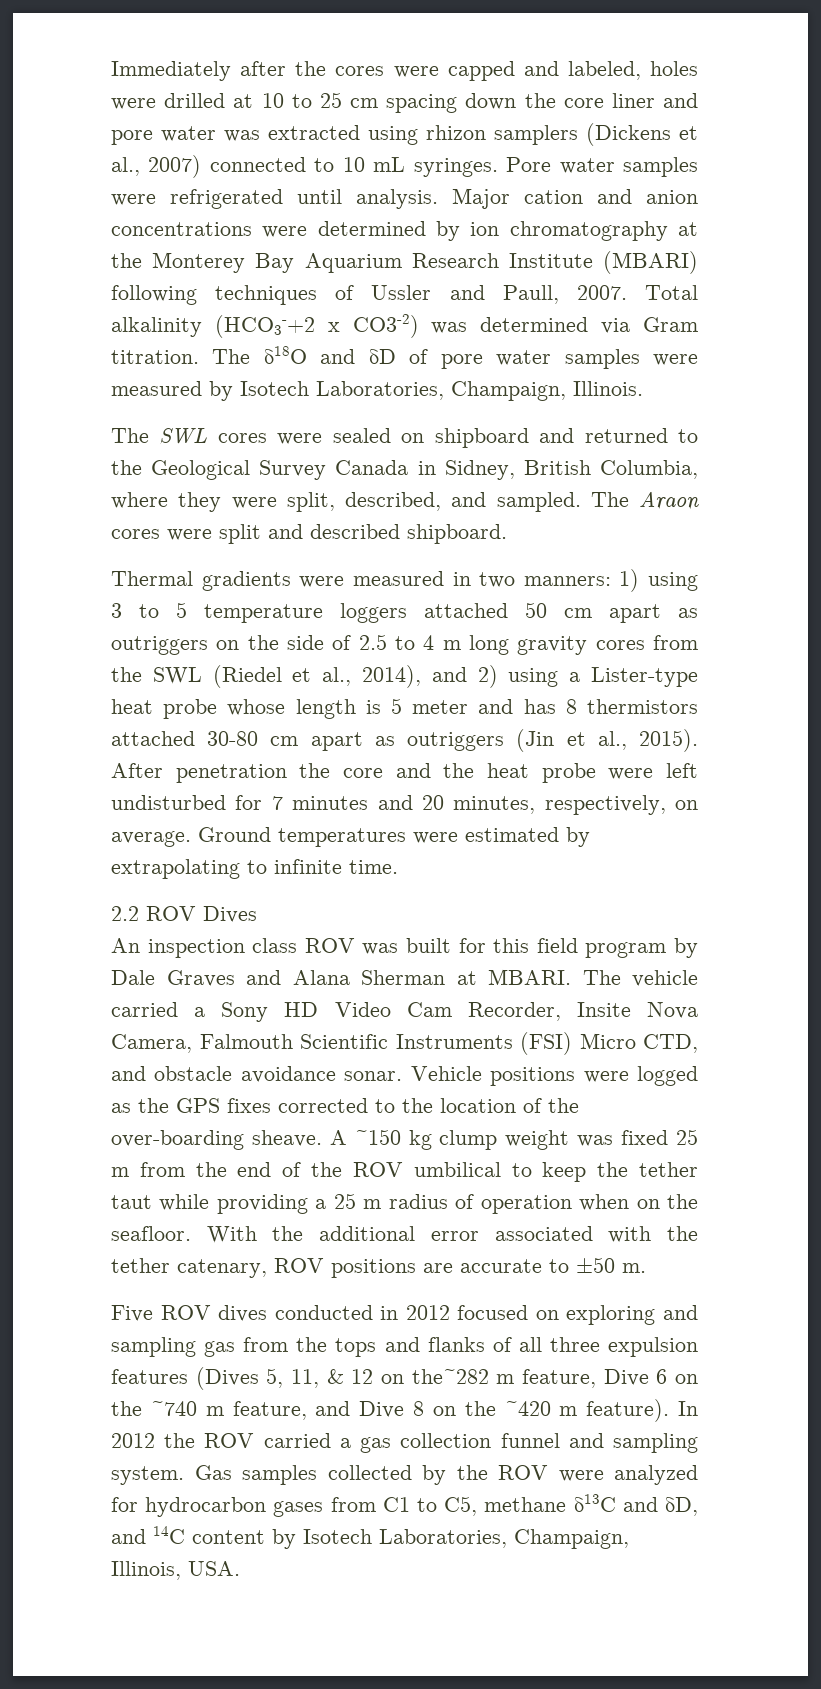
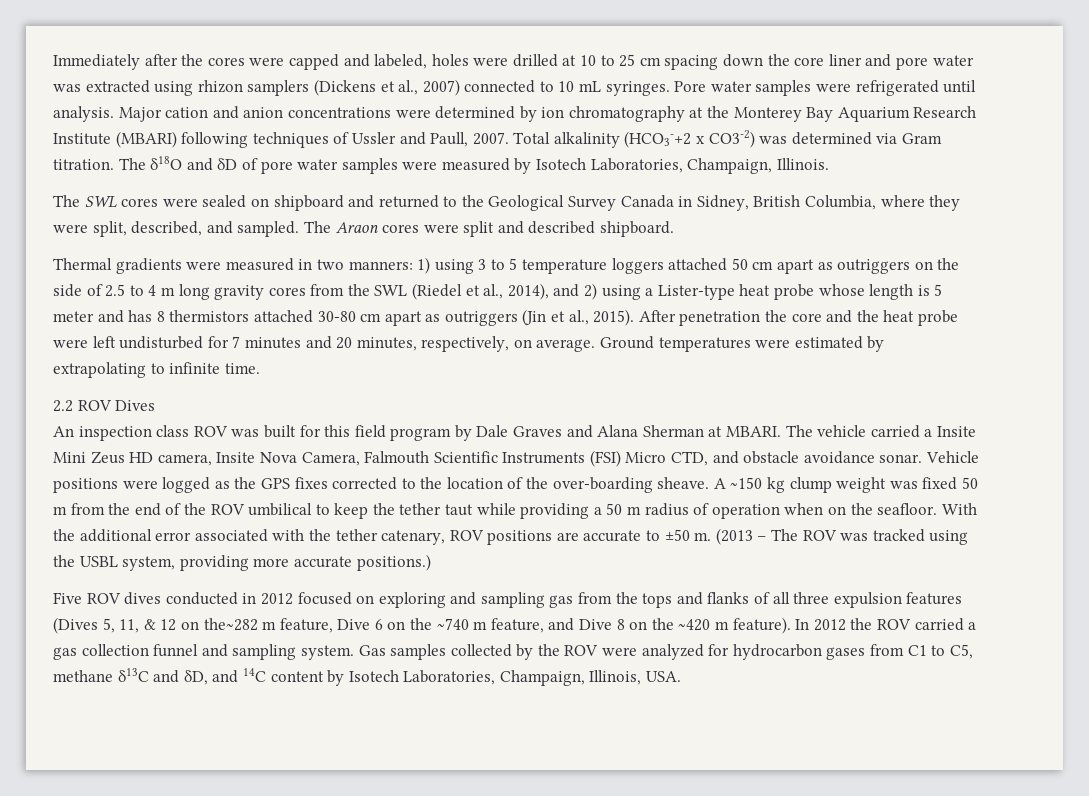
[221,1002,561,1022] Sony HD Video Cam Recorder, -> [936,426,976,437] [53,451,212,466] Insite Mini Zeus HD camera,
[676,1129,699,1145] 25 -> [961,477,978,489] 50
[333,1193,356,1209] 25 -> [606,503,623,515] 50
(646, 1268) none -> [715,528,969,545] [53,554,431,571] (2013 – The ROV was tracked using the USBL system, providing more accurate positions.)

